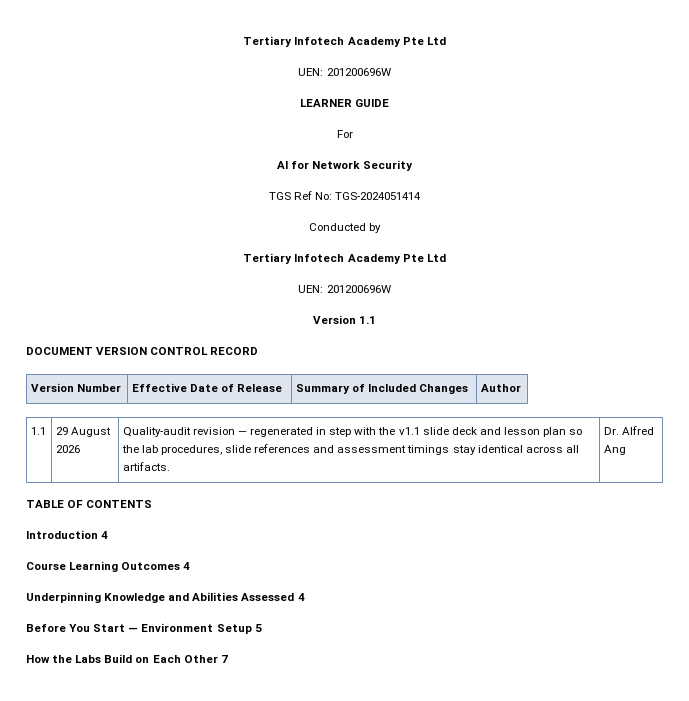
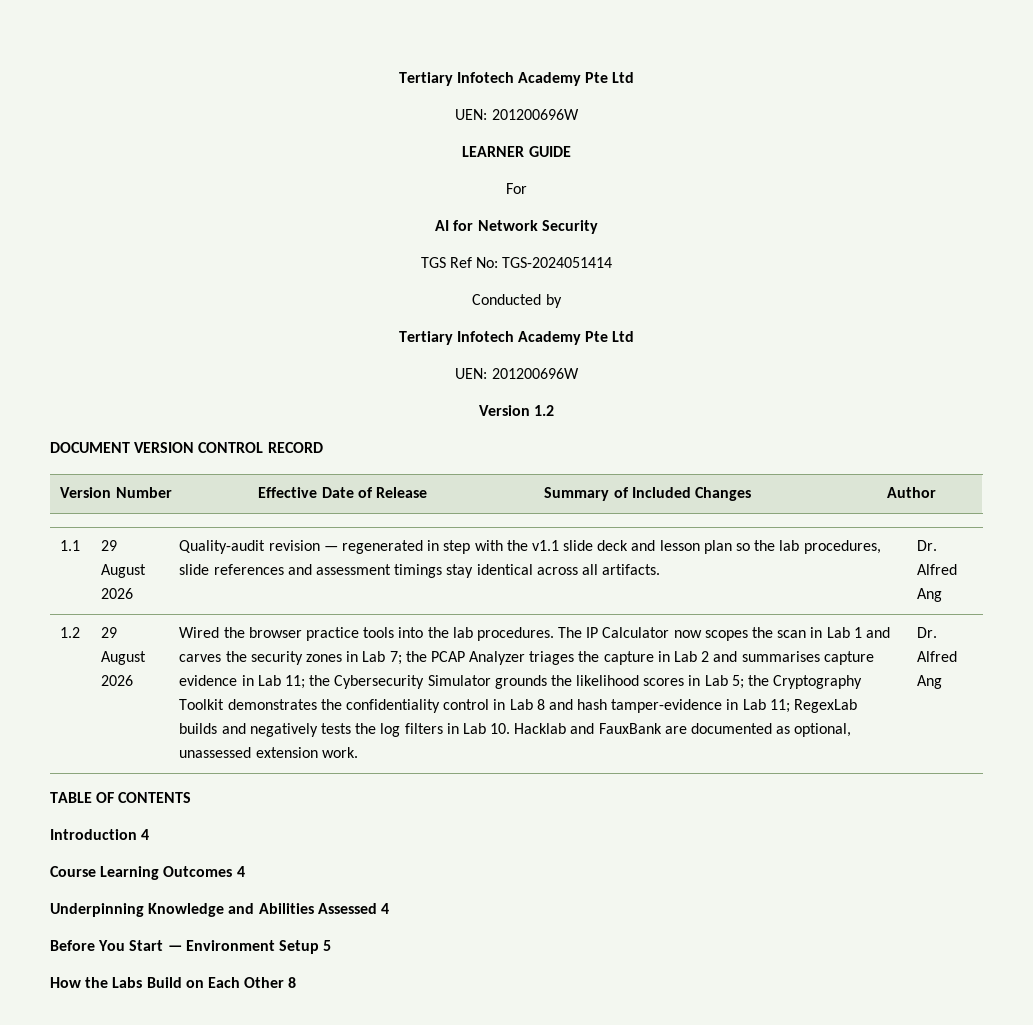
[359,316,377,324] 1.1 -> [534,405,555,416] 1.2
(626, 450) none -> [60,627,81,638] [101,627,118,638] [101,651,147,665] [101,675,134,686] [179,627,890,641] [179,651,874,665] [179,675,863,689] [179,699,858,713] [179,723,852,737] [179,747,358,758] [917,627,938,638] [917,651,958,662] [917,675,943,689] // 1.2 | 29 August 2026 | Wired the browser practice tools into the lab procedures. The IP Calculator now scopes the scan in Lab 1 and carves the security zones in Lab 7; the PCAP Analyzer triages the capture in Lab 2 and summarises capture evidence in Lab 11; the Cybersecurity Simulator grounds the likelihood scores in Lab 5; the Cryptography Toolkit demonstrates the confidentiality control in Lab 8 and hash tamper-evidence in Lab 11; RegexLab builds and negatively tests the log filters in Lab 10. Hacklab and FauxBank are documented as optional, unassessed extension work. | Dr. Alfred Ang
[220,655,228,663] 7 -> [288,977,297,988] 8

